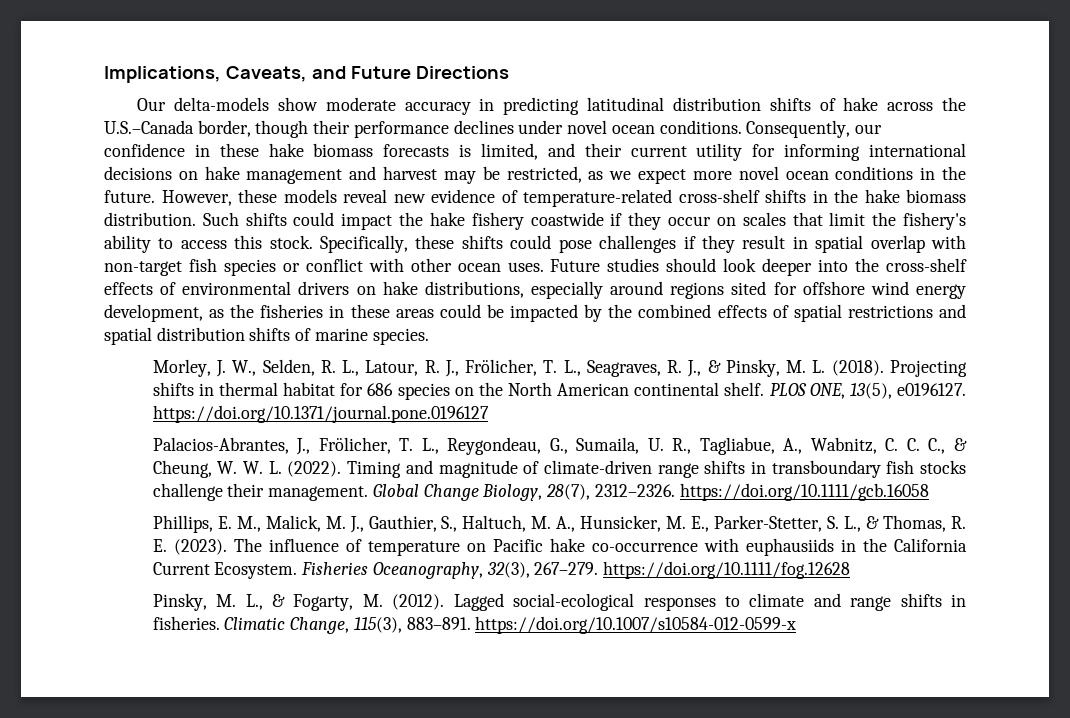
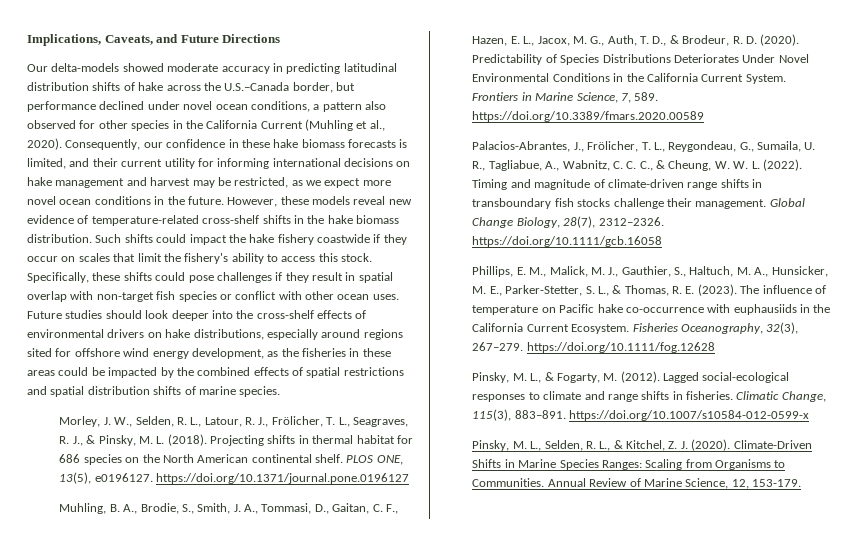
[277,97,318,111] show -> [122,63,164,72] showed
[255,120,742,138] though their performance declines under novel ocean conditions. -> [336,82,355,91] [27,101,386,112] [27,119,385,131] [27,138,62,150] but performance declined under novel ocean conditions, a pattern also observed for other species in the California Current (Muhling et al., 2020).
(489, 414) none -> [59,503,398,514] [472,34,800,46] [472,54,809,65] [472,73,786,84] [472,92,659,103] [472,111,705,122] // Muhling, B. A., Brodie, S., Smith, J. A., Tommasi, D., Gaitan, C. F., Hazen, E. L., Jacox, M. G., Auth, T. D., & Brodeur, R. D. (2020). Predictability of Species Distributions Deteriorates Under Novel Environmental Conditions in the California Current System. Frontiers in Marine Science, 7, 589. https://doi.org/10.3389/fmars.2020.00589
(797, 625) none -> [472,439,812,451] [472,459,786,470] [472,478,802,489] // Pinsky, M. L., Selden, R. L., & Kitchel, Z. J. (2020). Climate-Driven Shifts in Marine Species Ranges: Scaling from Organisms to Communities. Annual Review of Marine Science, 12, 153-179.

